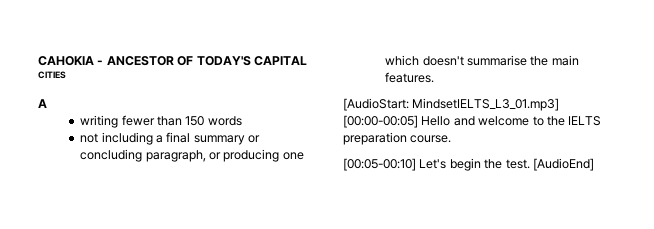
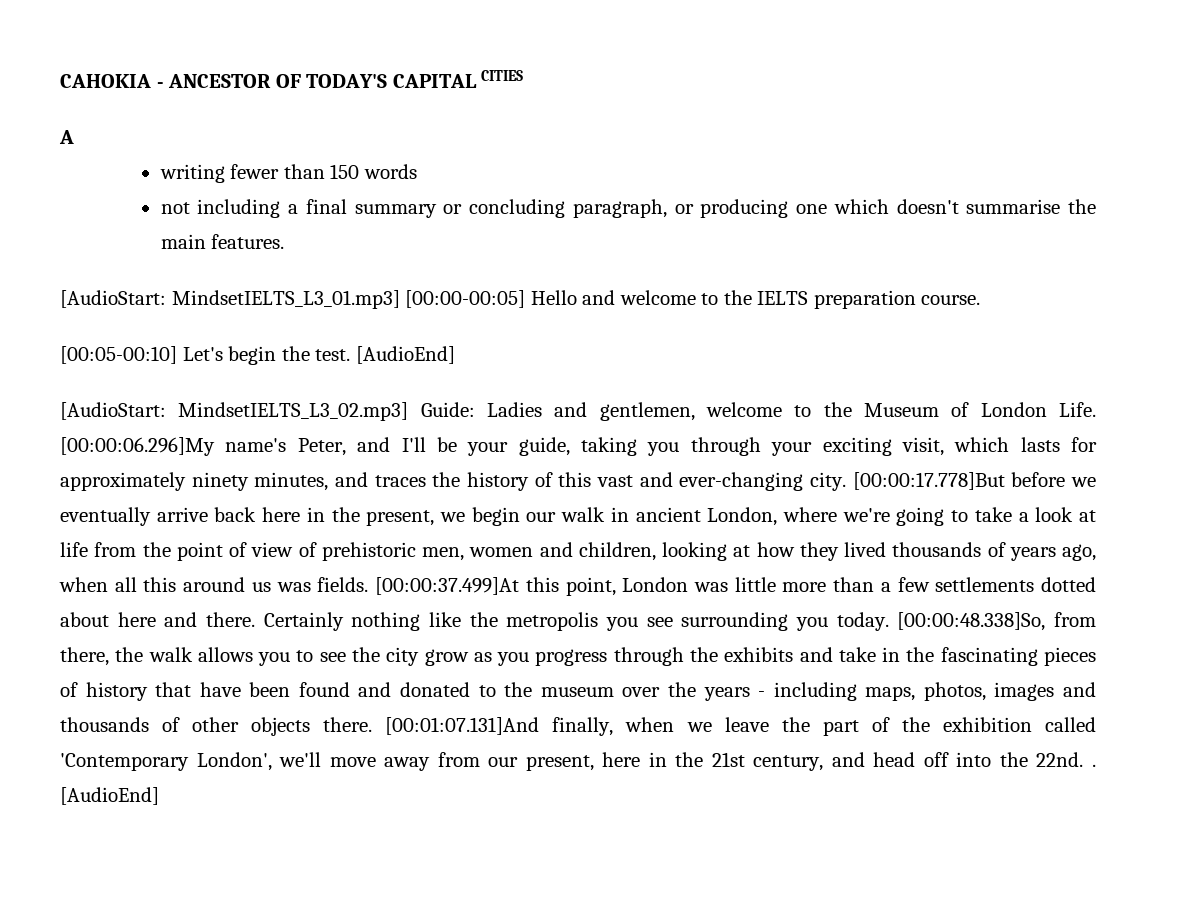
(594, 164) none -> [60,402,1097,421] [60,437,1097,456] [60,472,1096,491] [60,507,1096,526] [60,542,1096,561] [59,577,1096,596] [60,612,1096,631] [60,647,1097,666] [60,682,1096,701] [60,717,1097,736] [60,752,1096,771] [60,787,159,805] // [AudioStart: MindsetIELTS_L3_02.mp3] Guide: Ladies and gentlemen, welcome to the Museum of London Life. [00:00:06.296]My name's Peter, and I'll be your guide, taking you through your exciting visit, which lasts for approximately ninety minutes, and traces the history of this vast and ever-changing city. [00:00:17.778]But before we eventually arrive back here in the present, we begin our walk in ancient London, where we're going to take a look at life from the point of view of prehistoric men, women and children, looking at how they lived thousands of years ago, when all this around us was fields. [00:00:37.499]At this point, London was little more than a few settlements dotted about here and there. Certainly nothing like the metropolis you see surrounding you today. [00:00:48.338]So, from there, the walk allows you to see the city grow as you progress through the exhibits and take in the fascinating pieces of history that have been found and donated to the museum over the years - including maps, photos, images and thousands of other objects there. [00:01:07.131]And finally, when we leave the part of the exhibition called 'Contemporary London', we'll move away from our present, here in the 21st century, and head off into the 22nd. . [AudioEnd]

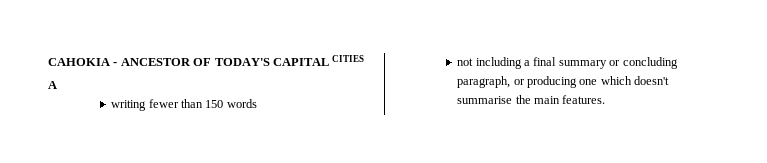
[60,290,981,309] [60,346,455,365] [60,402,1097,421] [60,437,1097,456] [60,472,1096,491] [60,507,1096,526] [60,542,1096,561] [59,577,1096,596] [60,612,1096,631] [60,647,1097,666] [60,682,1096,701] [60,717,1097,736] [60,752,1096,771] [60,787,159,805] // [AudioStart: MindsetIELTS_L3_01.mp3] [00:00-00:05] Hello and welcome to the IELTS preparation course. // [00:05-00:10] Let's begin the test. [AudioEnd] // [AudioStart: MindsetIELTS_L3_02.mp3] Guide: Ladies and gentlemen, welcome to the Museum of London Life. [00:00:06.296]My name's Peter, and I'll be your guide, taking you through your exciting visit, which lasts for approximately ninety minutes, and traces the history of this vast and ever-changing city. [00:00:17.778]But before we eventually arrive back here in the present, we begin our walk in ancient London, where we're going to take a look at life from the point of view of prehistoric men, women and children, looking at how they lived thousands of years ago, when all this around us was fields. [00:00:37.499]At this point, London was little more than a few settlements dotted about here and there. Certainly nothing like the metropolis you see surrounding you today. [00:00:48.338]So, from there, the walk allows you to see the city grow as you progress through the exhibits and take in the fascinating pieces of history that have been found and donated to the museum over the years - including maps, photos, images and thousands of other objects there. [00:01:07.131]And finally, when we leave the part of the exhibition called 'Contemporary London', we'll move away from our present, here in the 21st century, and head off into the 22nd. . [AudioEnd] -> (606, 99) none

